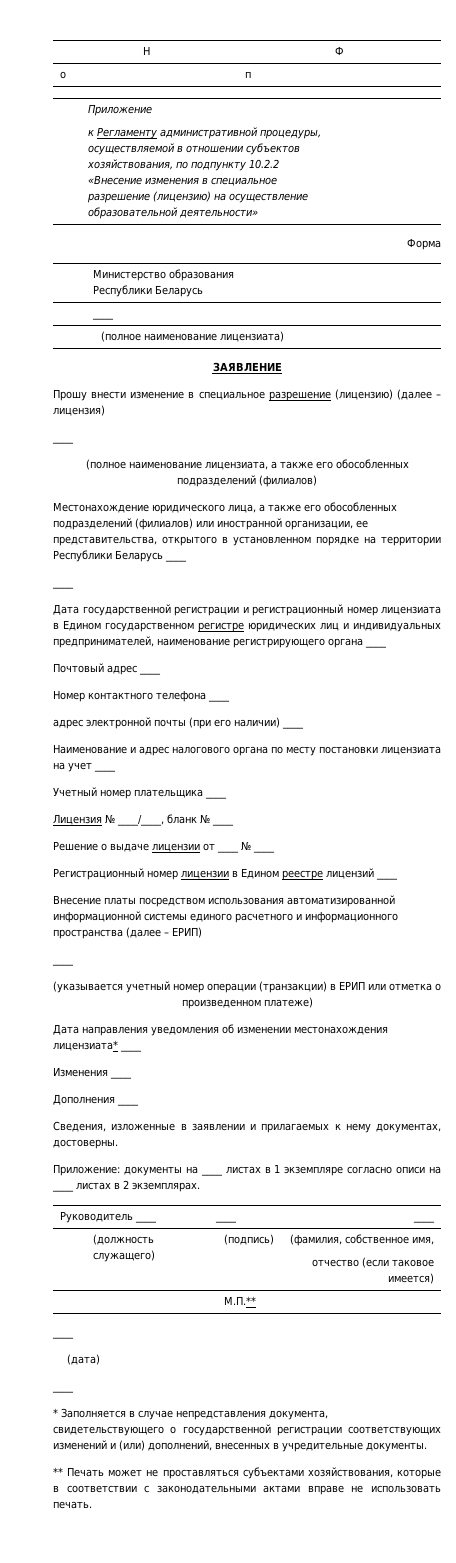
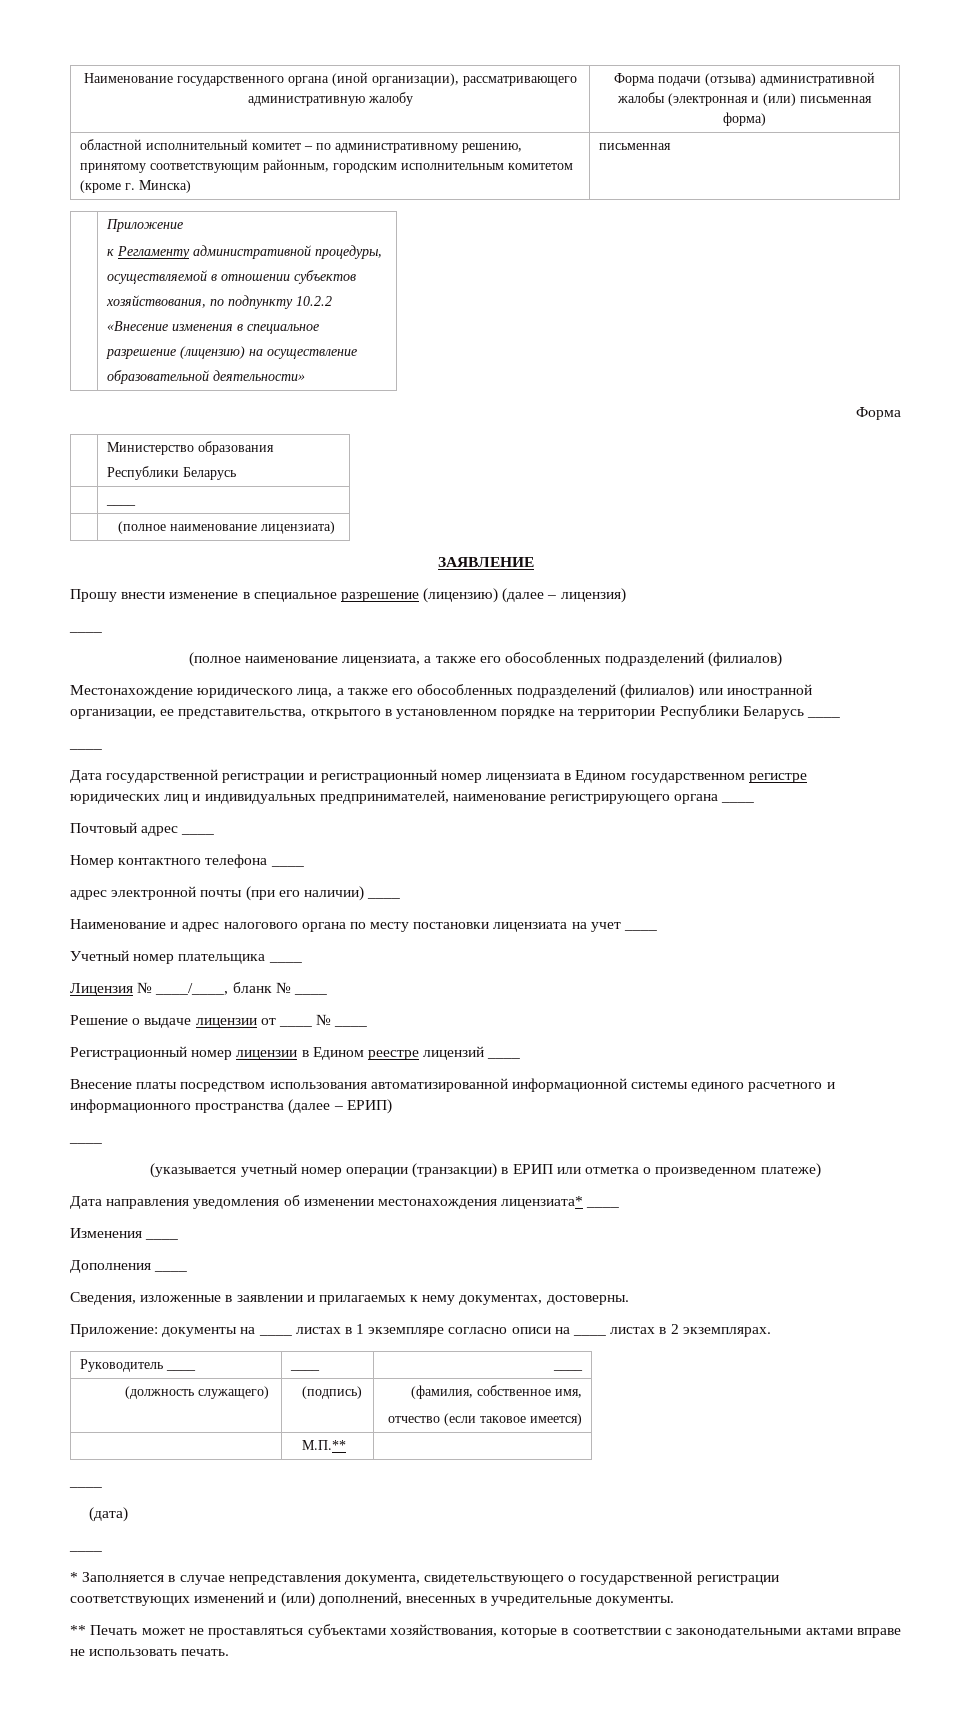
[142,46,150,55] [335,46,344,55] [60,71,67,79] [245,71,252,78] Н | Ф // о | п -> [83,72,577,86] [247,92,413,106] [614,72,875,86] [617,92,872,106] [723,112,766,126] [80,139,523,153] [80,159,574,173] [80,180,192,193] [599,143,672,150] Наименование государственного органа (иной организации), рассматривающего административную жалобу | Форма подачи (отзыва) административной жалобы (электронная и (или) письменная форма) // областной исполнительный комитет – по административному решению, принятому соответствующим районным, городским исполнительным комитетом (кроме г. Минска) | письменная

